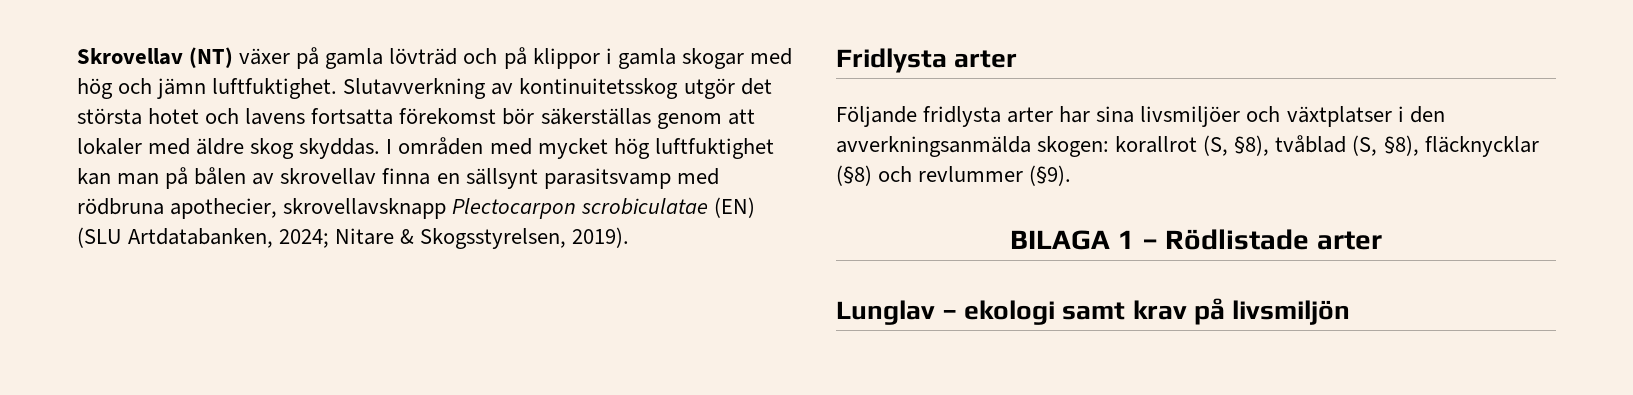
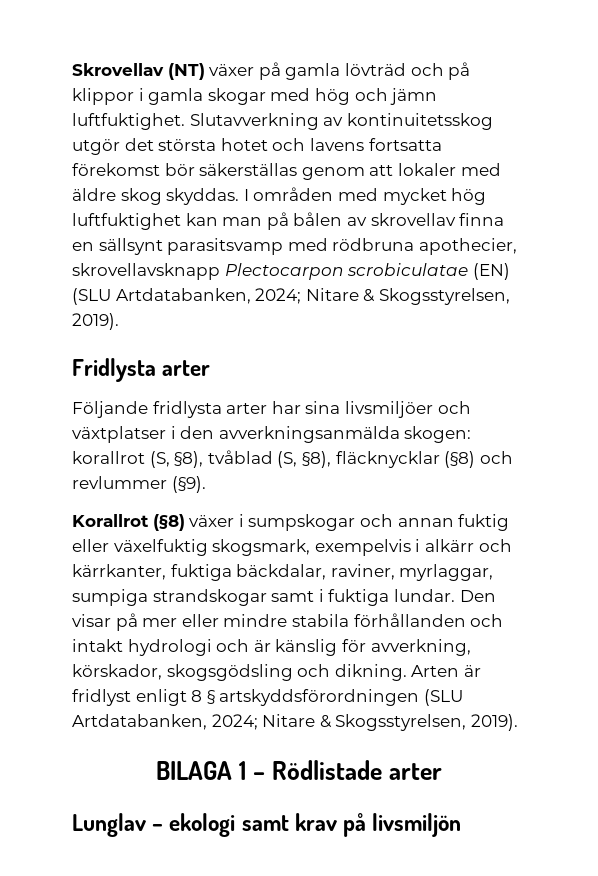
(1072, 175) none -> [72,514,510,531] [72,539,512,556] [72,564,494,581] [72,589,496,606] [72,613,504,631] [72,639,471,656] [72,664,481,681] [72,689,463,706] [72,714,518,731] // Korallrot (§8) växer i sumpskogar och annan fuktig eller växelfuktig skogsmark, exempelvis i alkärr och kärrkanter, fuktiga bäckdalar, raviner, myrlaggar, sumpiga strandskogar samt i fuktiga lundar. Den visar på mer eller mindre stabila förhållanden och intakt hydrologi och är känslig för avverkning, körskador, skogsgödsling och dikning. Arten är fridlyst enligt 8 § artskyddsförordningen (SLU Artdatabanken, 2024; Nitare & Skogsstyrelsen, 2019).

